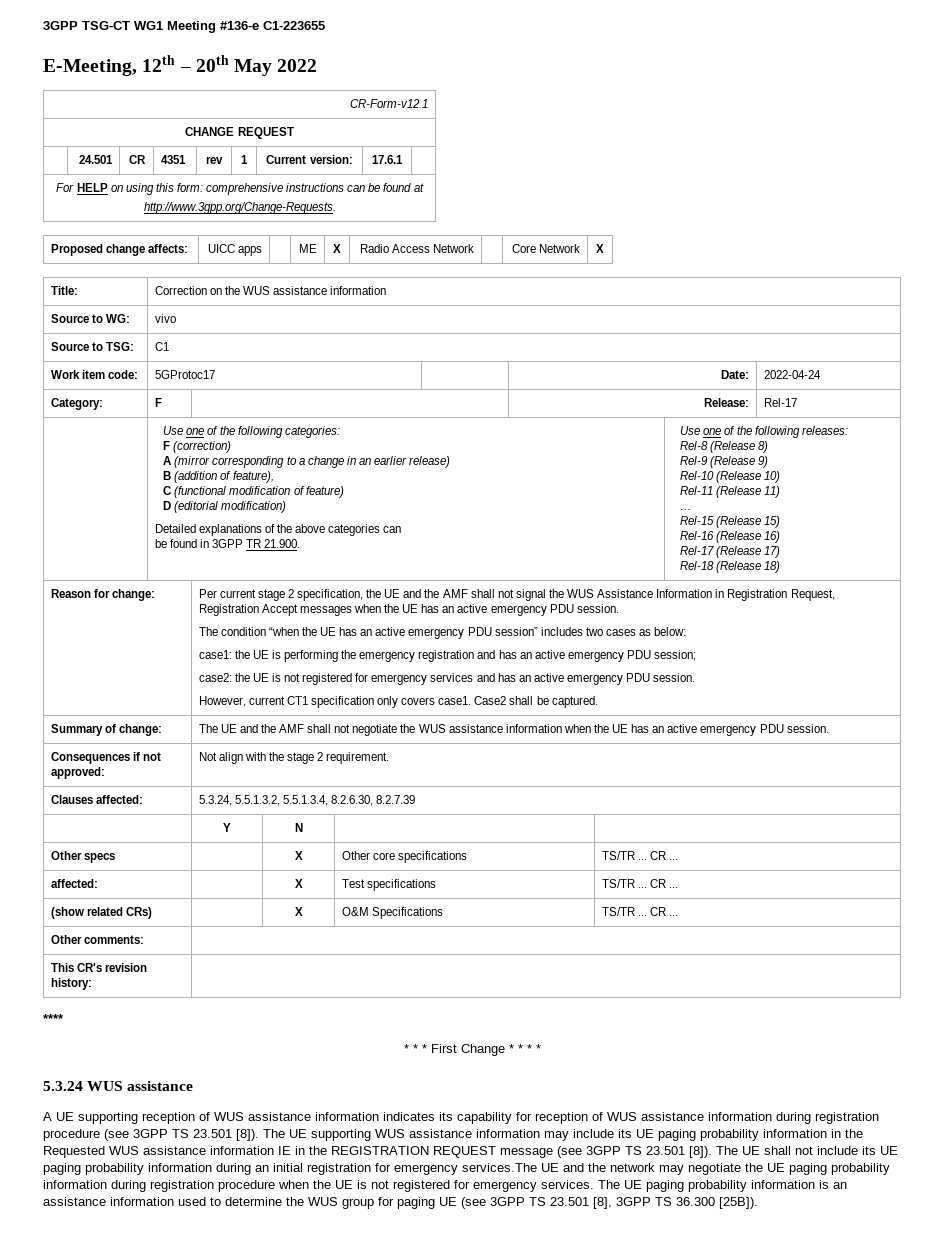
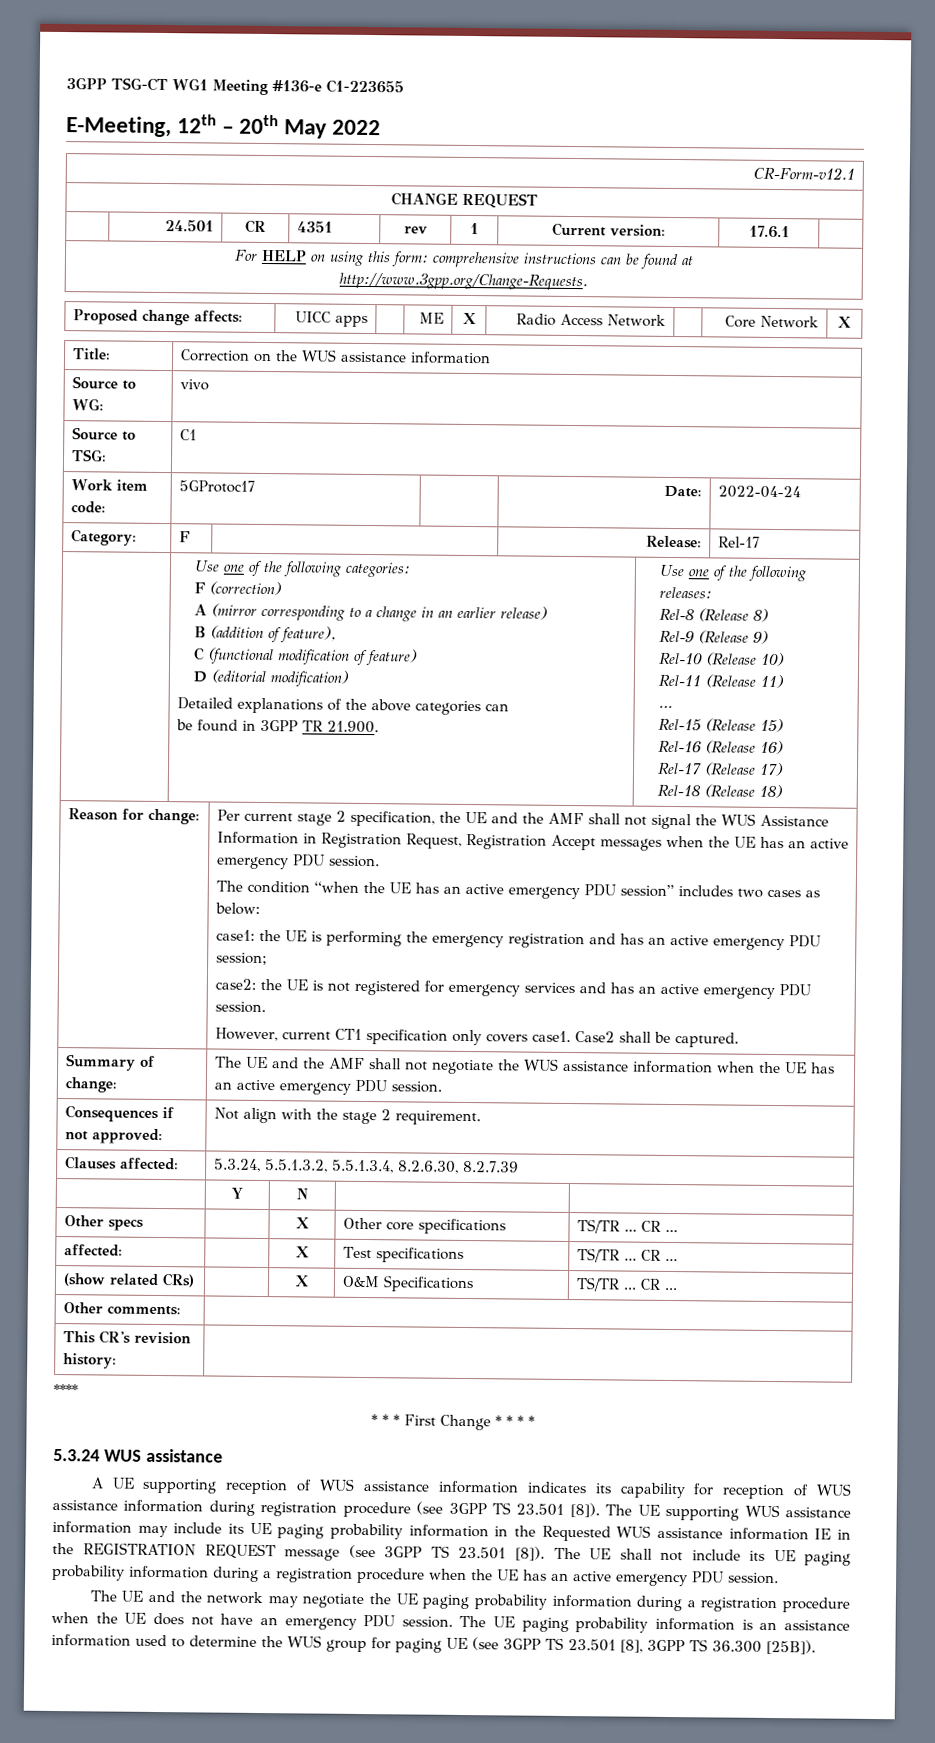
[255,1163,537,1175] an initial registration for emergency services.The -> [263,1567,779,1587] [89,1590,117,1602] a registration procedure when the UE has an active emergency PDU session. // The
[150,1180,594,1192] registration procedure when the UE is not registered for emergency services. -> [686,1597,850,1613] [51,1611,453,1630] a registration procedure when the UE does not have an emergency PDU session.

